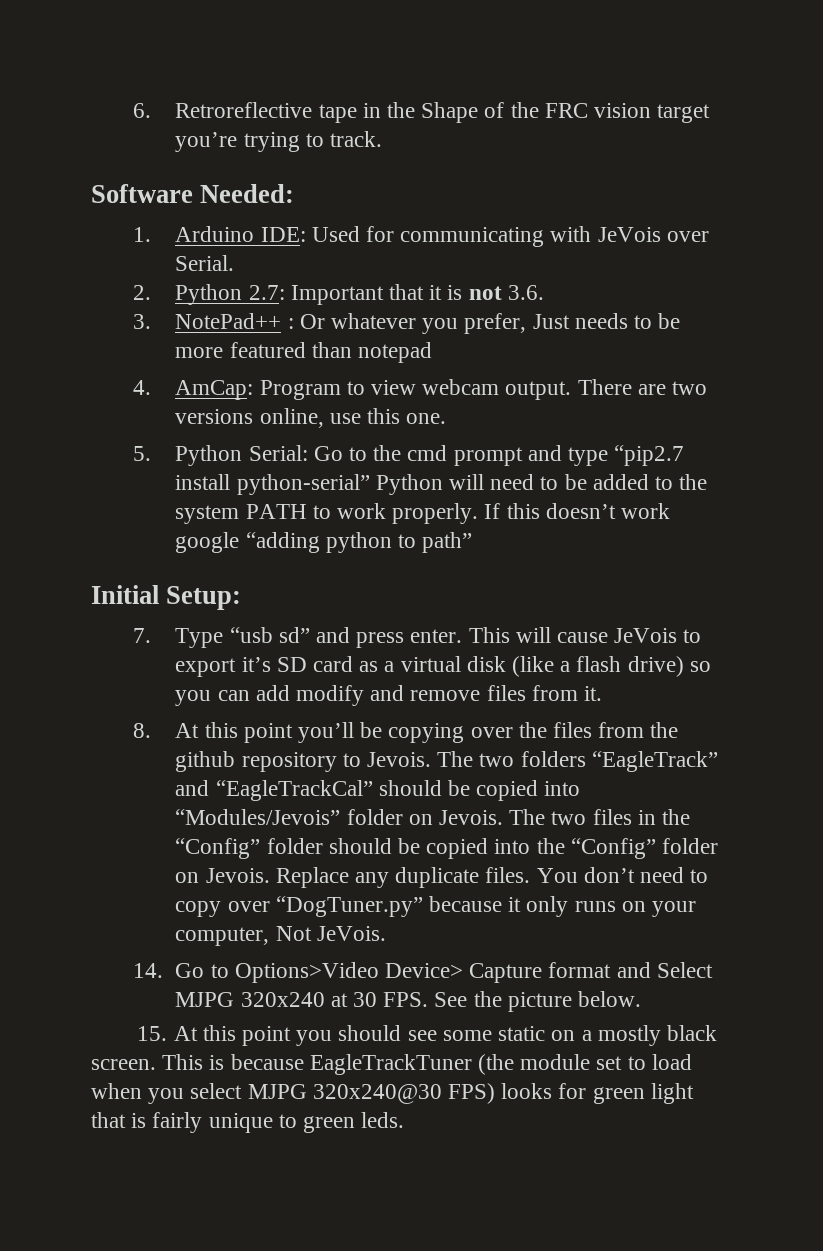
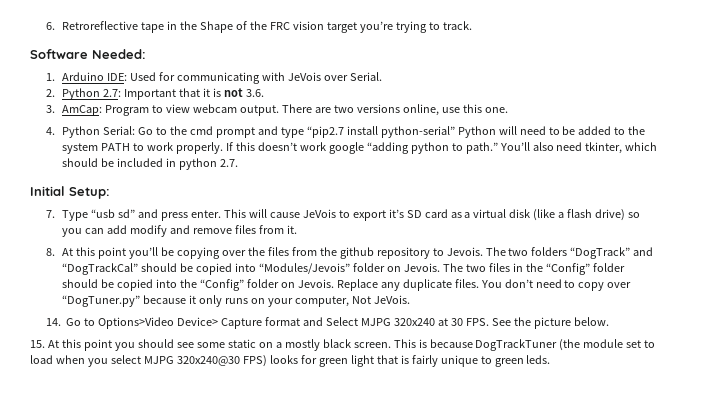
[175,313,681,334] [175,342,432,363] [133,380,152,395] NotePad++ : Or whatever you prefer, Just needs to be more featured than notepad // 4. -> (55, 109) none
[133,446,152,461] 5. -> [45,127,55,135] 4.
[422,532,473,553] path” -> [465,142,658,154] [61,158,238,170] path.” You’ll also need tkinter, which should be included in python 2.7.
[591,751,718,772] [175,780,373,801] “EagleTrack” and “EagleTrackCal” -> [570,247,654,259] [61,263,138,275] “DogTrack” and “DogTrackCal”
[309,1054,472,1075] EagleTrackTuner -> [475,339,558,351] DogTrackTuner

